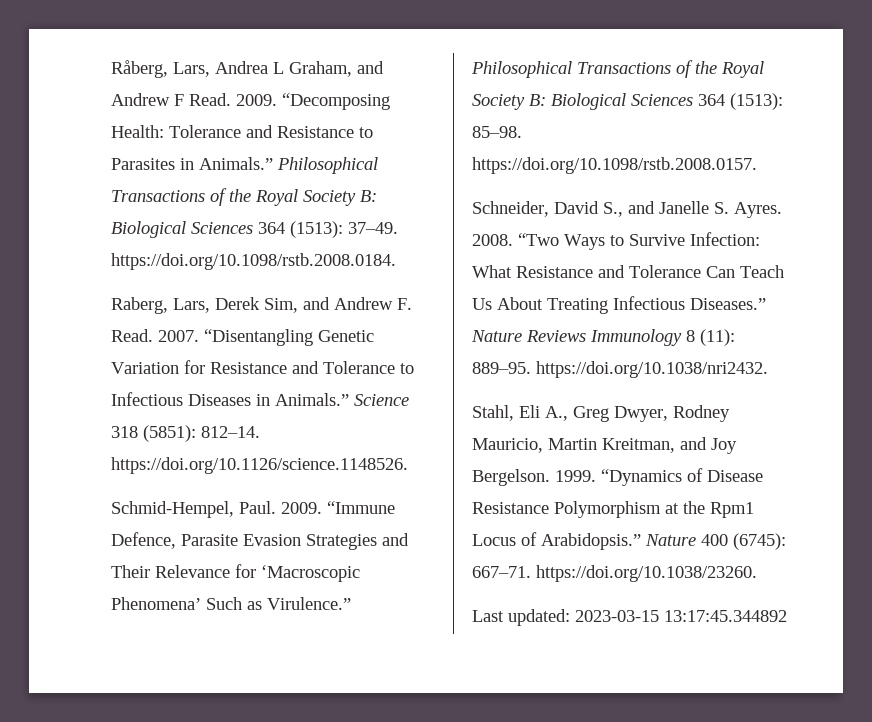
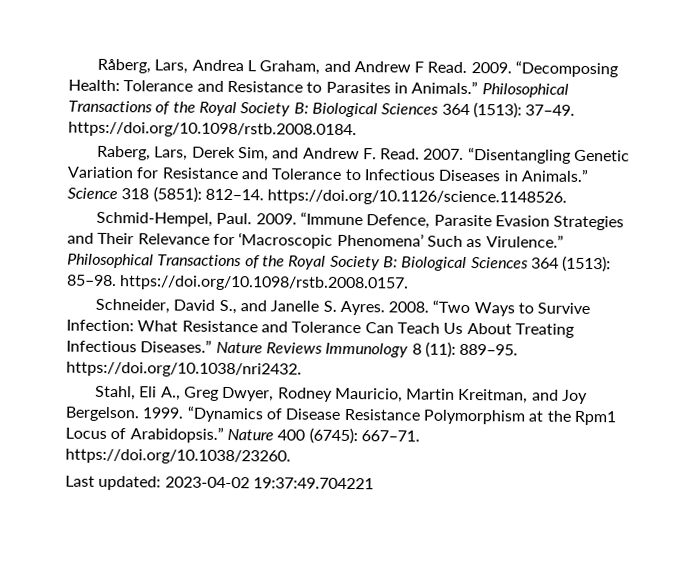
[575,610,787,622] 2023-03-15 13:17:45.344892 -> [164,476,374,490] 2023-04-02 19:37:49.704221

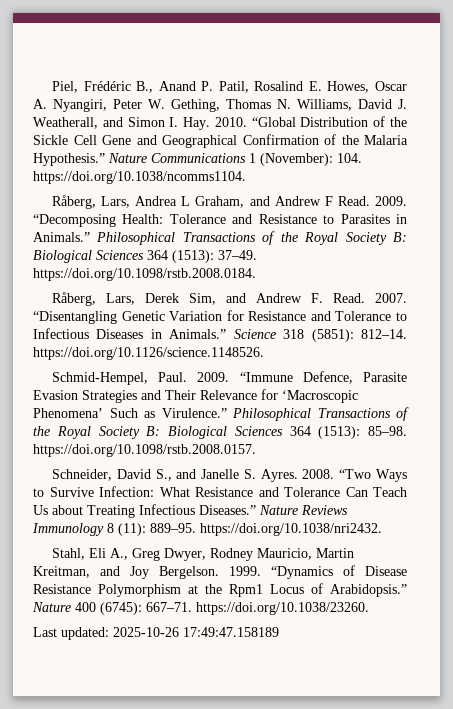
(96, 66) none -> [51,81,407,93] [33,99,407,112] [33,116,407,130] [33,134,408,148] [33,153,362,166] [33,171,246,184] Piel, Frédéric B., Anand P. Patil, Rosalind E. Howes, Oscar A. Nyangiri, Peter W. Gething, Thomas N. Williams, David J. Weatherall, and Simon I. Hay. 2010. “Global Distribution of the Sickle Cell Gene and Geographical Confirmation of the Malaria Hypothesis.” Nature Communications 1 (November): 104. https://doi.org/10.1038/ncomms1104. //
[96,145,151,161] Raberg, -> [51,292,96,306] Råberg,
[466,322,512,335] About -> [52,505,83,515] about
[164,476,374,490] 2023-04-02 19:37:49.704221 -> [113,627,279,637] 2025-10-26 17:49:47.158189

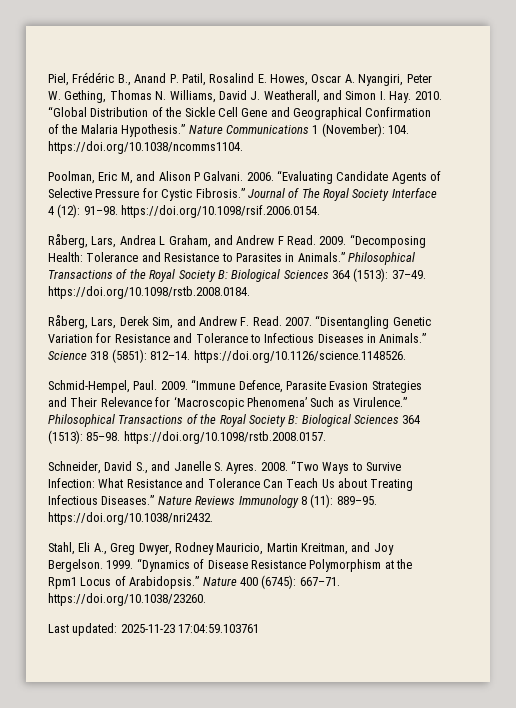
(246, 177) none -> [48,170,442,184] [48,188,437,201] [48,204,321,218] // Poolman, Eric M, and Alison P Galvani. 2006. “Evaluating Candidate Agents of Selective Pressure for Cystic Fibrosis.” Journal of The Royal Society Interface 4 (12): 91–98. https://doi.org/10.1098/rsif.2006.0154.
[113,627,279,637] 2025-10-26 17:49:47.158189 -> [120,624,260,633] 2025-11-23 17:04:59.103761

